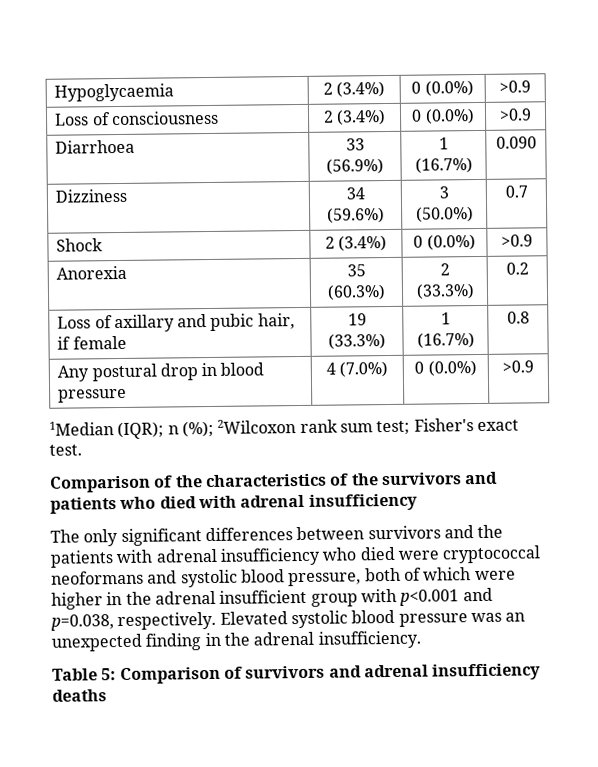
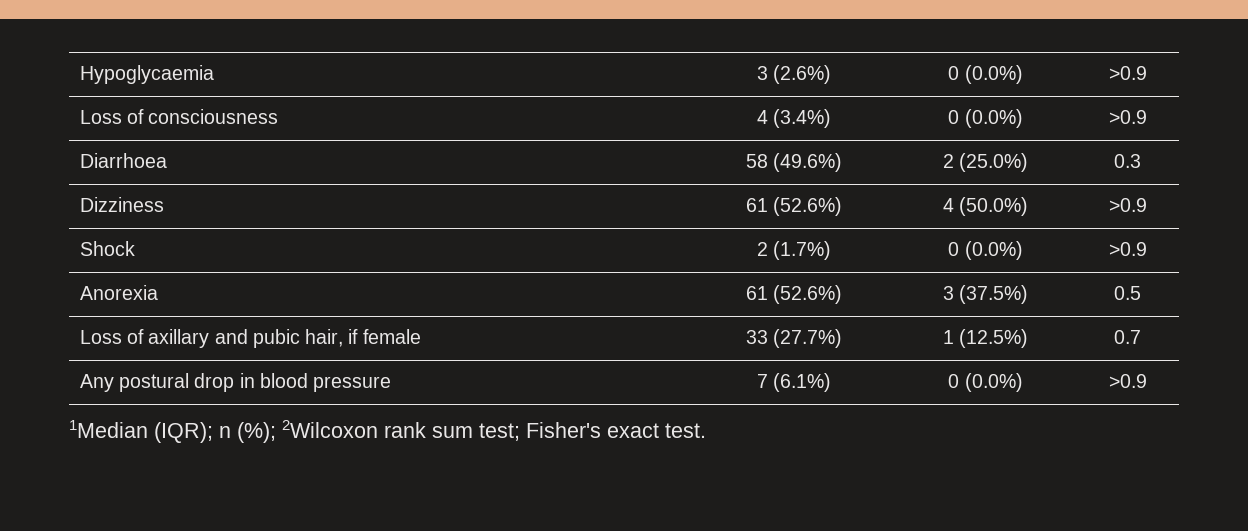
[322,81,386,98] 2 (3.4%) -> [756,65,832,84] 3 (2.6%)
[322,110,334,123] 2 -> [756,110,768,124] 4
[345,138,365,151] [326,158,384,175] [438,137,449,150] [414,157,473,174] [495,136,537,149] [55,188,128,203] [345,187,365,200] [327,207,385,224] [438,186,449,199] 33 (56.9%) | 1 (16.7%) | 0.090 // Dizziness | 34 (59.6%) | 3 -> [745,153,843,172] [942,153,1029,172] [1114,154,1141,168] [79,197,164,212] [745,197,843,216] [942,198,954,212] 58 (49.6%) | 2 (25.0%) | 0.3 // Dizziness | 61 (52.6%) | 4
[504,185,528,198] 0.7 -> [1108,198,1147,212] >0.9
[338,235,388,252] (3.4%) -> [773,241,832,260] (1.7%)
[346,264,366,277] [327,284,386,301] [439,263,450,276] [415,283,475,300] [505,262,529,275] 35 (60.3%) | 2 (33.3%) | 0.2 -> [745,285,843,304] [942,285,1029,304] [1114,286,1141,300] 61 (52.6%) | 3 (37.5%) | 0.5
[347,313,367,326] [328,333,386,350] [440,312,451,325] [416,332,475,349] [506,311,530,324] 19 (33.3%) | 1 (16.7%) | 0.8 -> [745,329,843,348] [942,329,1029,348] [1114,330,1141,344] 33 (27.7%) | 1 (12.5%) | 0.7
[325,360,389,378] 4 (7.0%) -> [756,373,832,392] 7 (6.1%)
[50,471,499,493] [50,493,418,514] [50,524,504,547] [50,545,542,568] [51,567,516,588] [51,587,493,610] [50,609,526,631] [51,630,421,652] [52,663,542,685] [52,689,107,702] // Comparison of the characteristics of the survivors and patients who died with adrenal insufficiency // The only significant differences between survivors and the patients with adrenal insufficiency who died were cryptococcal neoformans and systolic blood pressure, both of which were higher in the adrenal insufficient group with p<0.001 and p=0.038, respectively. Elevated systolic blood pressure was an unexpected finding in the adrenal insufficiency. // Table 5: Comparison of survivors and adrenal insufficiency deaths -> (706, 430) none

